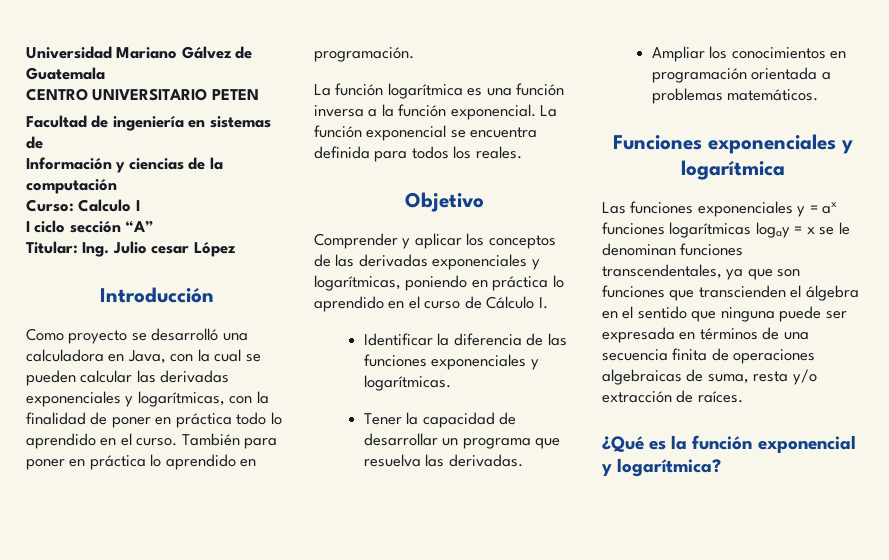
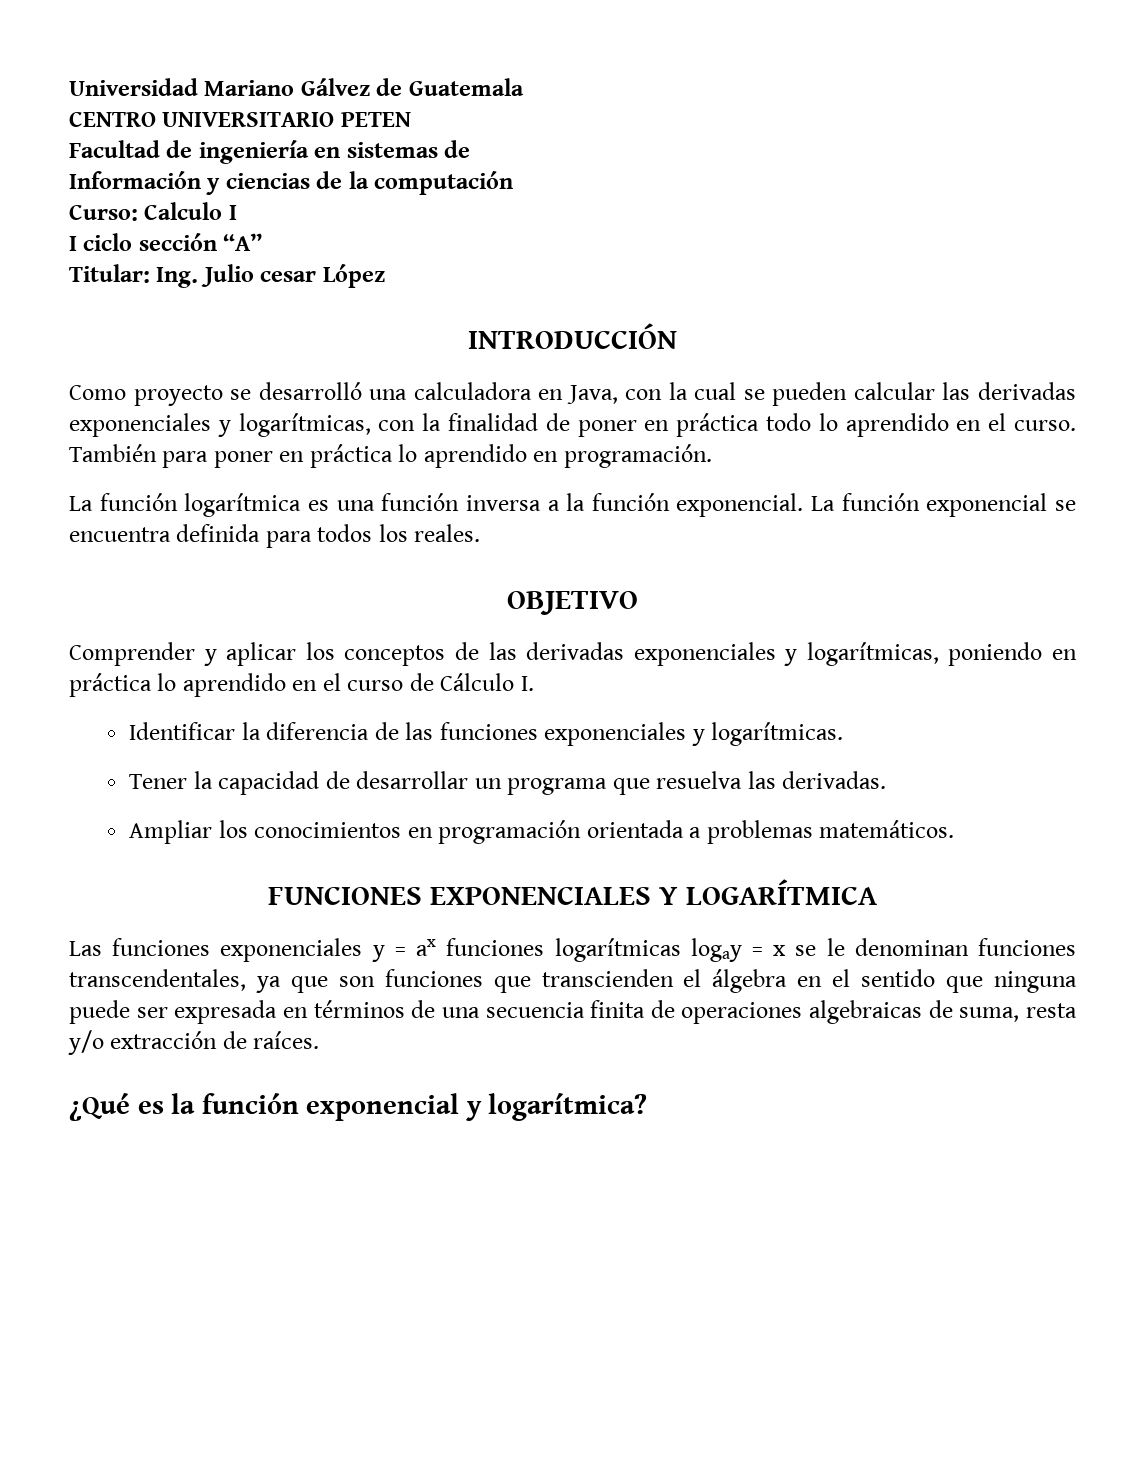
[99,287,214,303] Introducción -> [468,323,677,349] INTRODUCCIÓN
[405,192,484,212] Objetivo -> [507,591,638,615] OBJETIVO
[612,134,853,154] [680,160,785,180] Funciones exponenciales y logarítmica -> [267,879,878,905] FUNCIONES EXPONENCIALES Y LOGARÍTMICA

